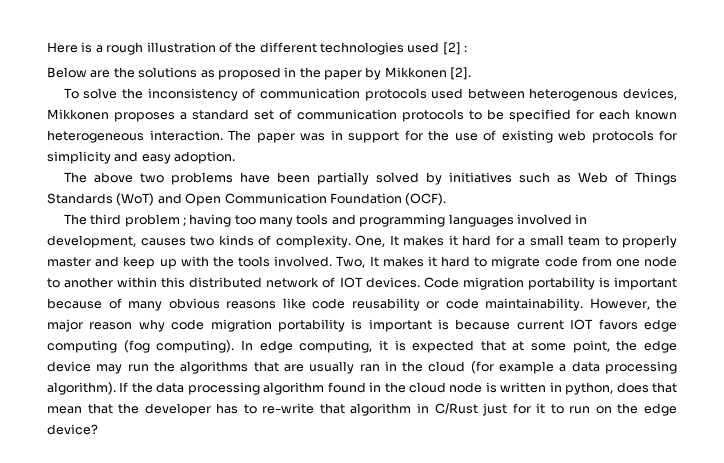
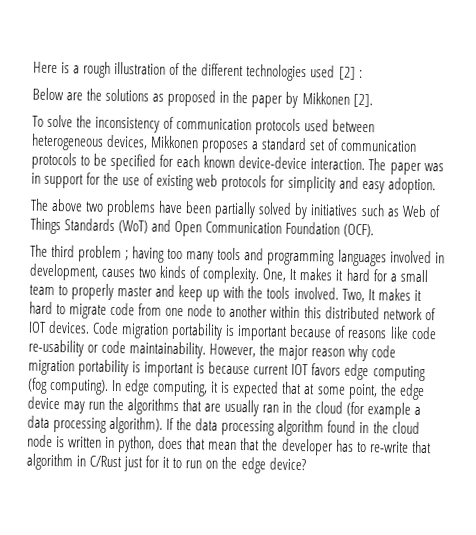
[529,88,619,101] heterogenous -> [31,133,104,151] heterogeneous
[47,130,144,143] heterogeneous -> [238,155,308,170] device-device
[128,298,220,311] many obvious -> (347, 331) none
[351,298,420,311] reusability -> [28,339,84,357] re-usability

